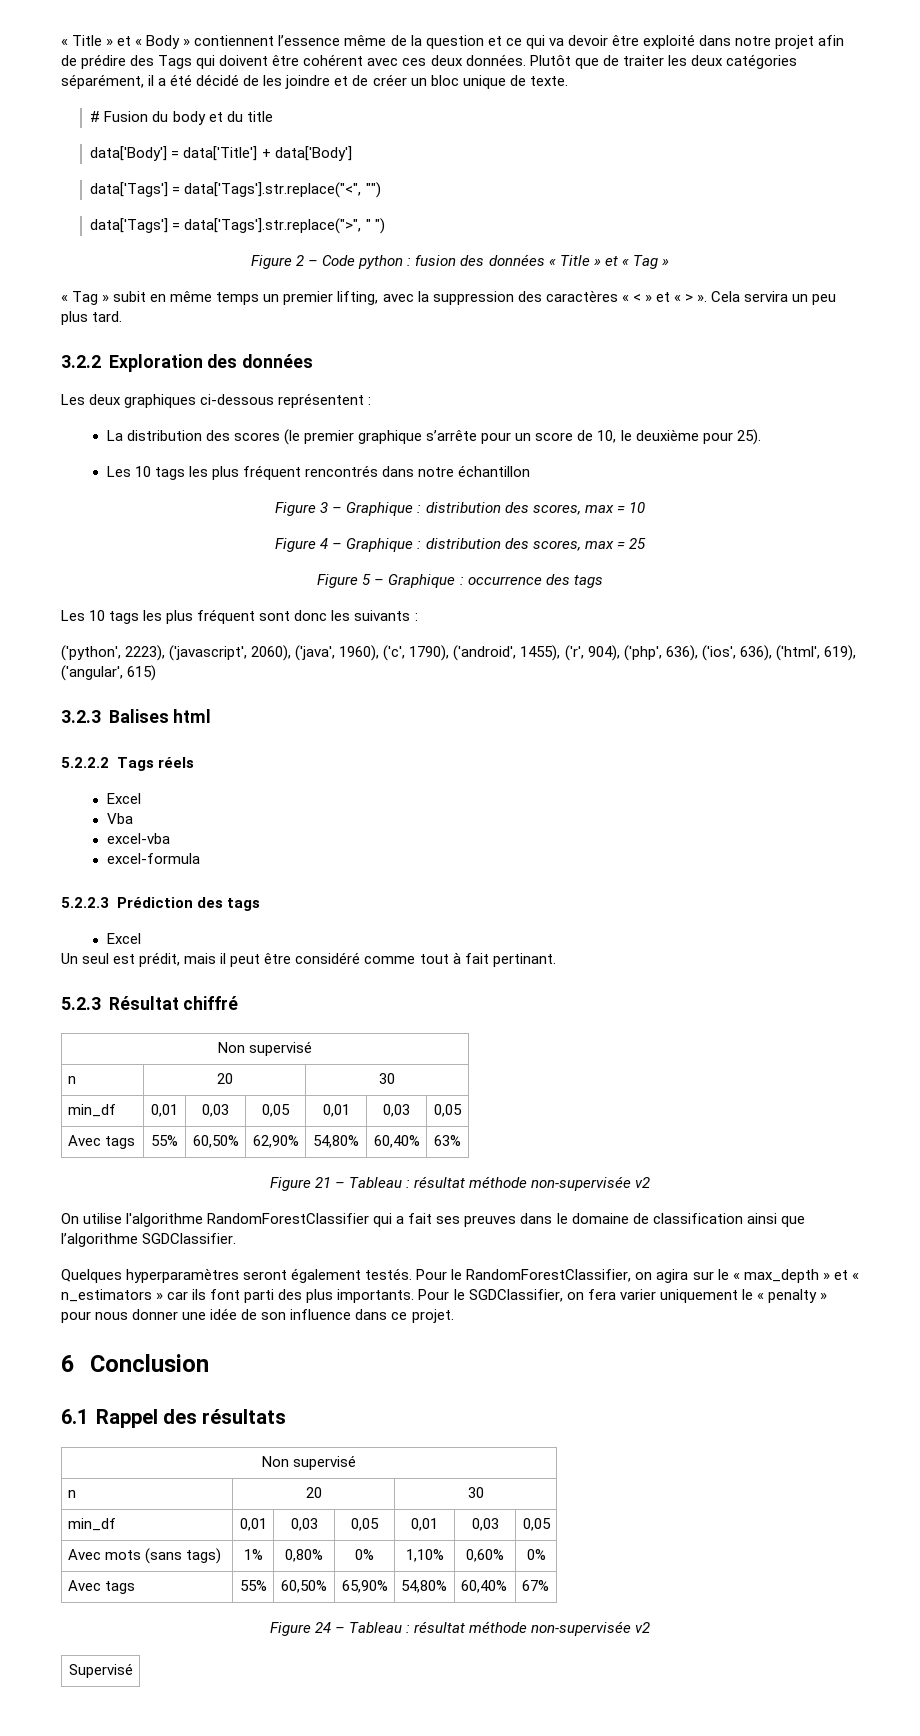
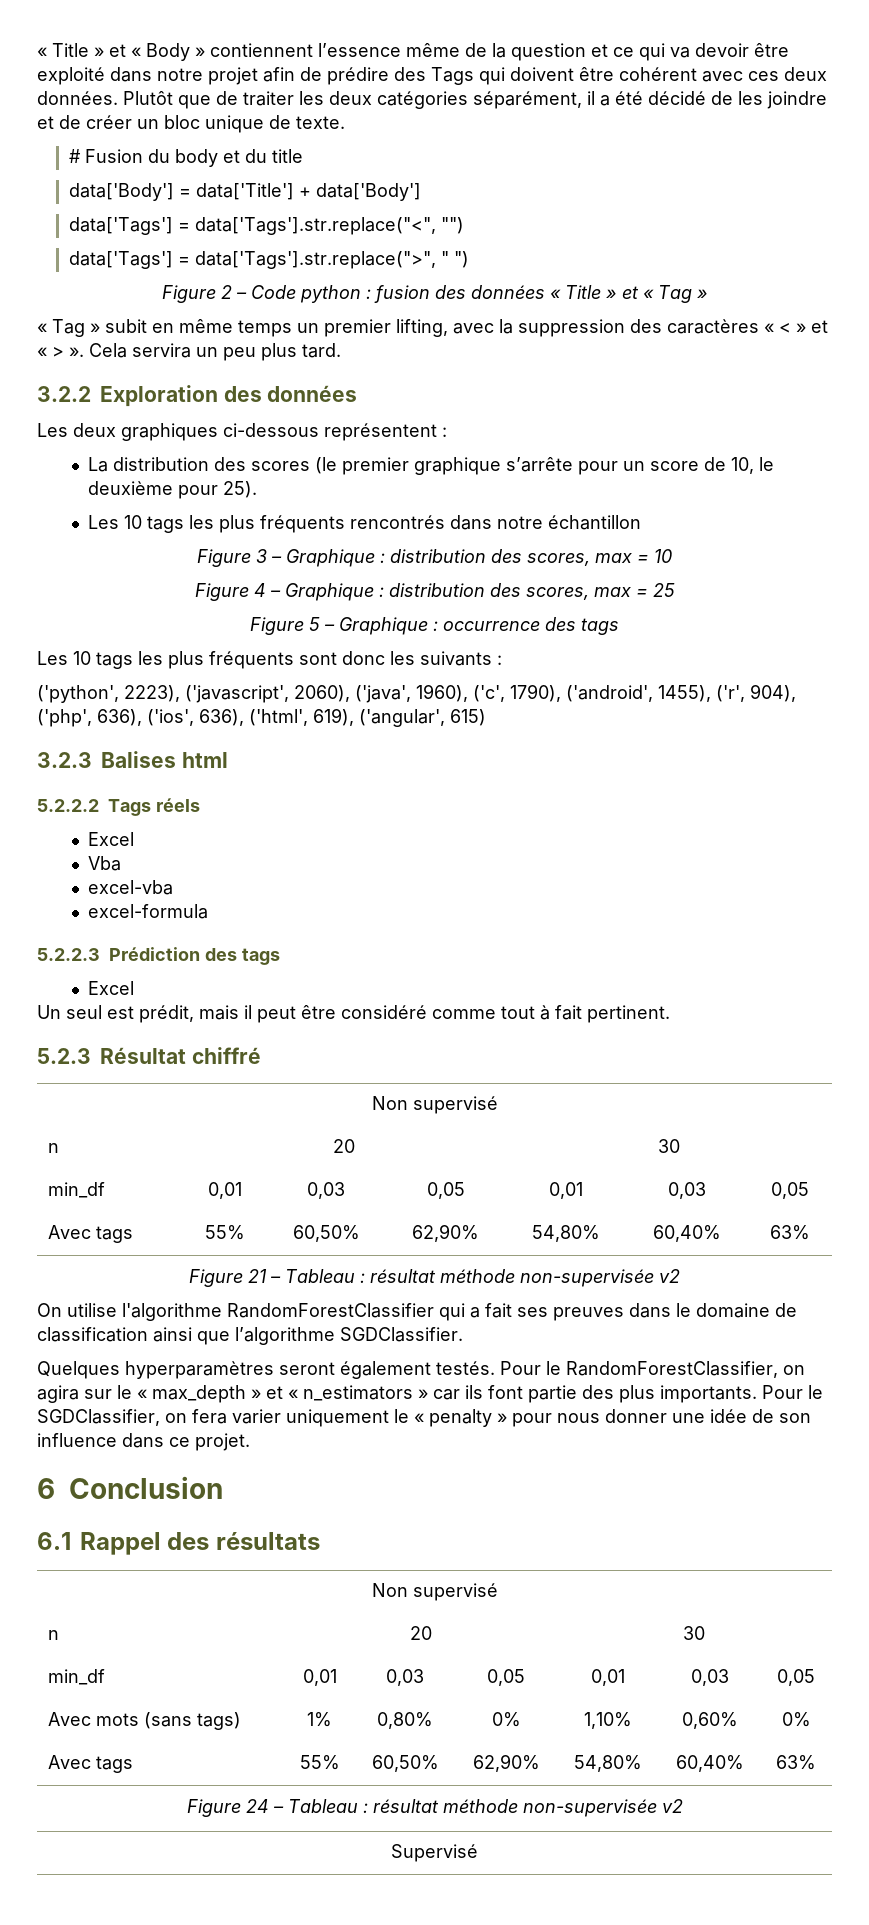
[243,465,302,480] fréquent -> [260,515,346,533] fréquents
[197,609,256,624] fréquent -> [209,651,294,669] fréquents
[492,953,556,967] pertinant. -> [587,1005,670,1023] pertinent.
[244,1289,275,1303] parti -> [528,1385,577,1403] partie
[341,1580,388,1593] [400,1580,447,1593] [460,1580,507,1593] [521,1580,549,1591] 65,90% | 54,80% | 60,40% | 67% -> [472,1754,540,1772] [573,1755,642,1772] [675,1755,744,1772] [776,1755,816,1770] 62,90% | 54,80% | 60,40% | 63%

